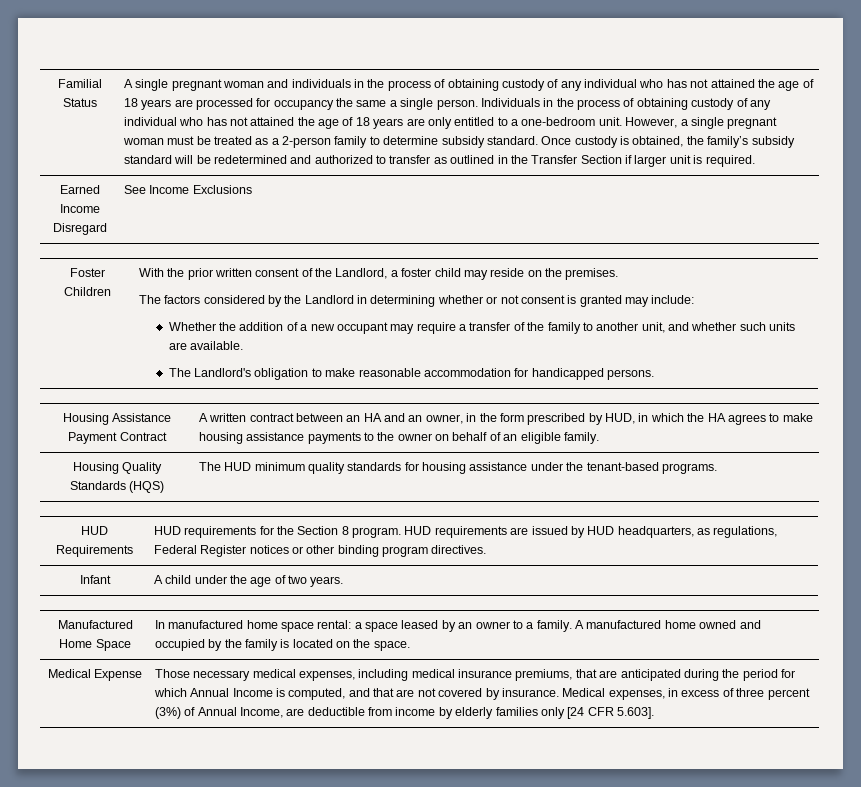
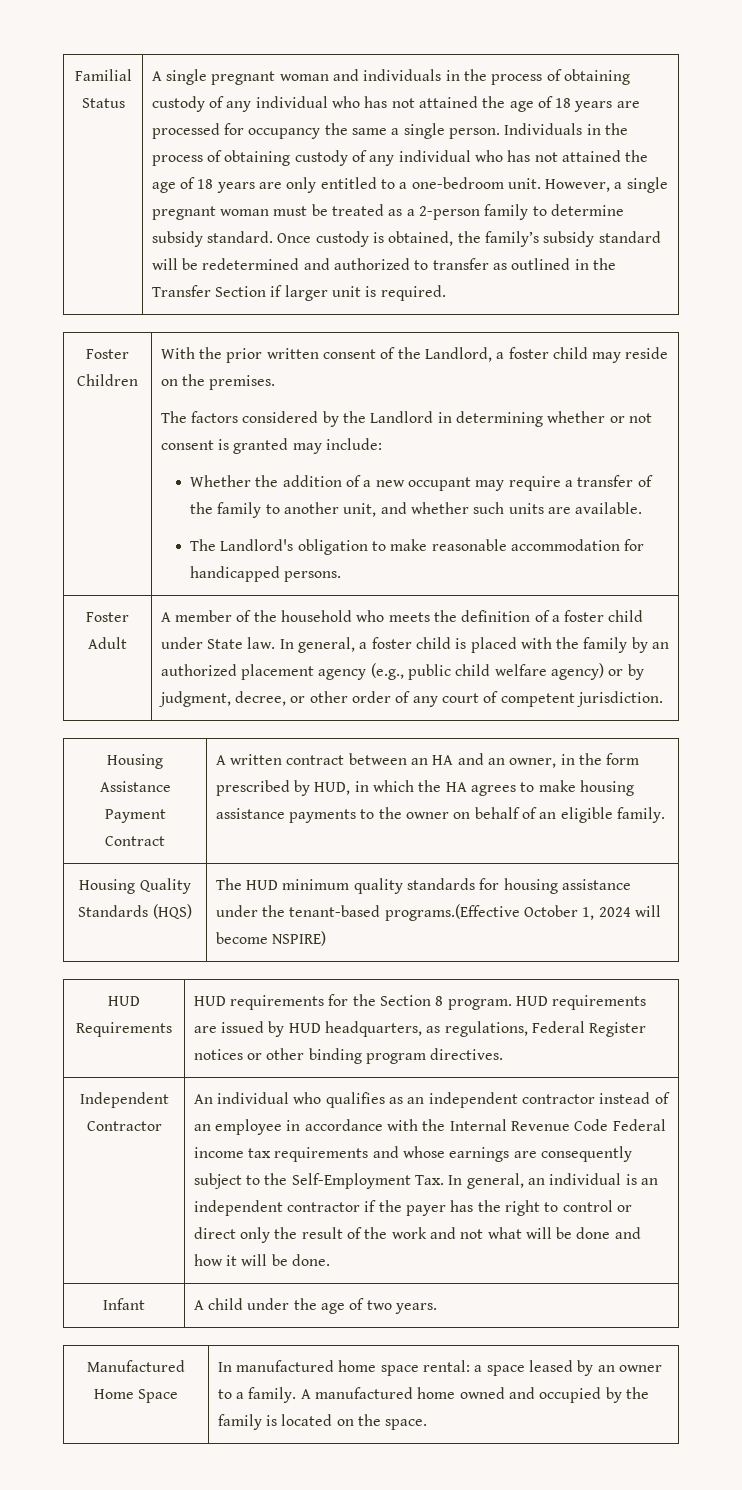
[59,185,100,194] [59,204,100,213] [52,223,107,235] [123,185,252,194] // Earned Income Disregard | See Income Exclusions -> (446, 293) none
(655, 374) none -> [86,612,129,622] [88,637,127,649] [160,610,644,622] [160,637,670,653] [160,663,644,680] [158,691,663,707] // Foster Adult | A member of the household who meets the definition of a foster child under State law. In general, a foster child is placed with the family by an authorized placement agency (e.g., public child welfare agency) or by judgment, decree, or other order of any court of competent jurisdiction.
[661,463,717,474] programs. -> [384,904,661,921] [215,931,326,946] programs.(Effective October 1, 2024 will become NSPIRE)
(487, 549) none -> [79,1092,169,1108] [86,1121,162,1131] [193,1092,670,1108] [193,1119,666,1135] [193,1146,632,1162] [193,1173,658,1189] [193,1200,632,1216] [193,1227,641,1243] [193,1254,330,1266] // Independent Contractor | An individual who qualifies as an independent contractor instead of an employee in accordance with the Internal Revenue Code Federal income tax requirements and whose earnings are consequently subject to the Self-Employment Tax. In general, an individual is an independent contractor if the payer has the right to control or direct only the result of the work and not what will be done and how it will be done.
[47,669,143,681] [154,669,796,681] [153,688,810,700] [154,707,655,719] // Medical Expense | Those necessary medical expenses, including medical insurance premiums, that are anticipated during the period for which Annual Income is computed, and that are not covered by insurance. Medical expenses, in excess of three percent (3%) of Annual Income, are deductible from income by elderly families only [24 CFR 5.603]. -> (428, 1424) none

